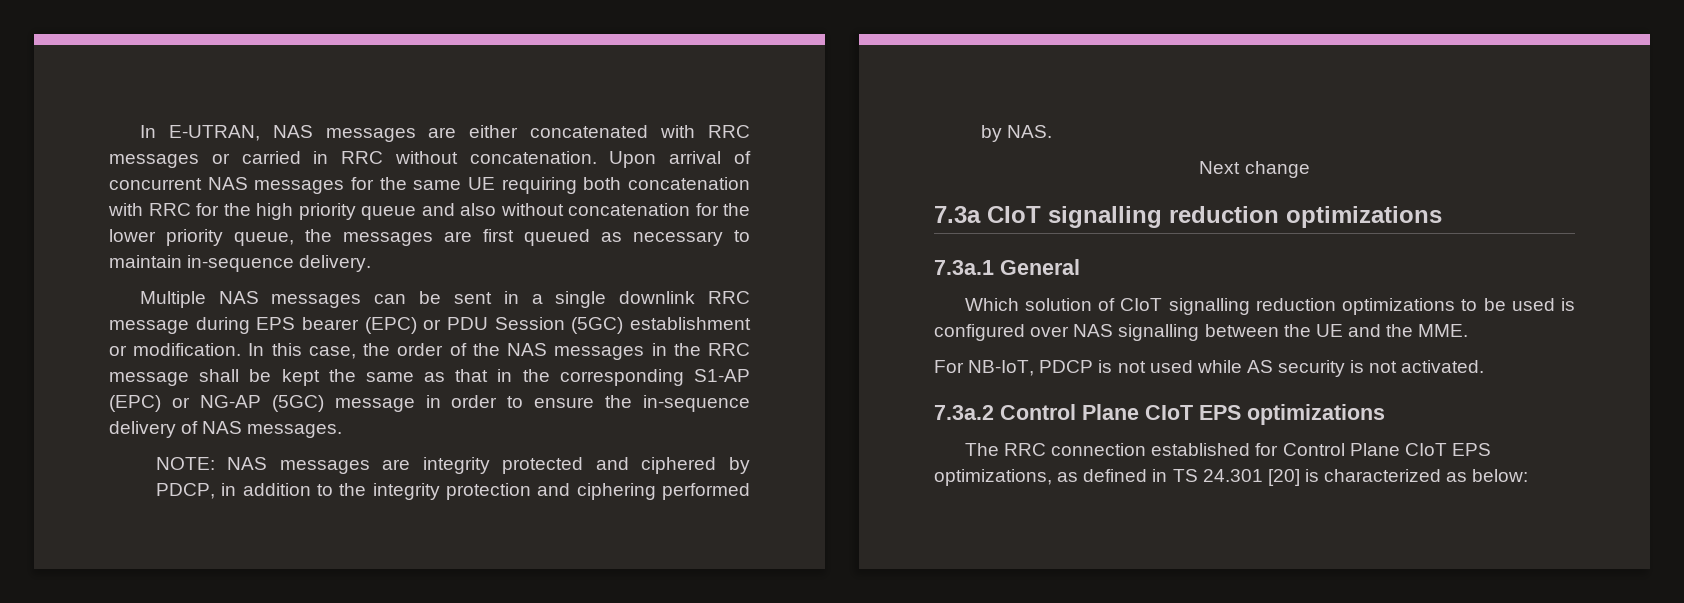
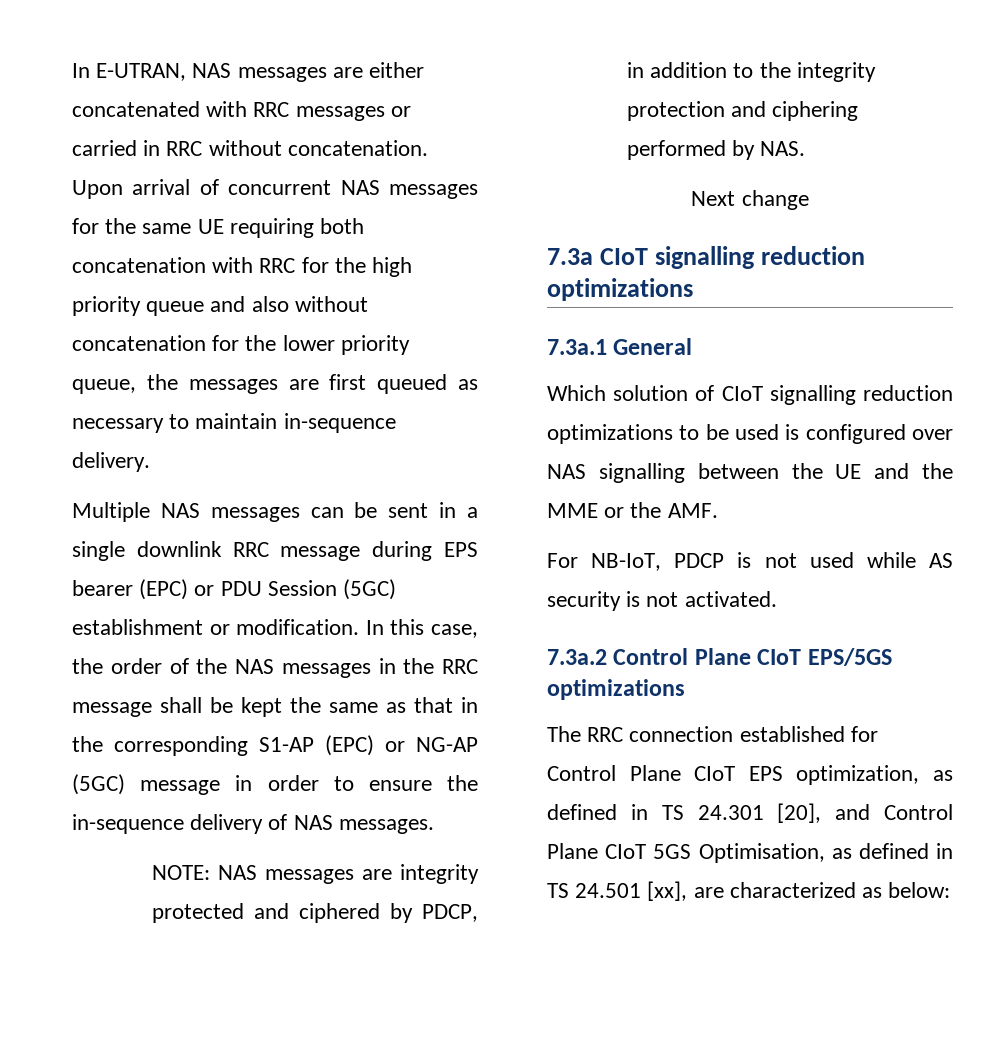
[1418,324,1469,337] MME. -> [547,502,718,518] MME or the AMF.
[1199,405,1241,420] EPS -> [807,648,892,666] EPS/5GS
[934,469,1052,486] optimizations, -> [796,765,920,785] optimization,
[1267,469,1319,486] [20] is -> [777,803,953,823] [547,843,953,863] [547,881,724,901] [20], and Control Plane CIoT 5GS Optimisation, as defined in TS 24.501 [xx], are

